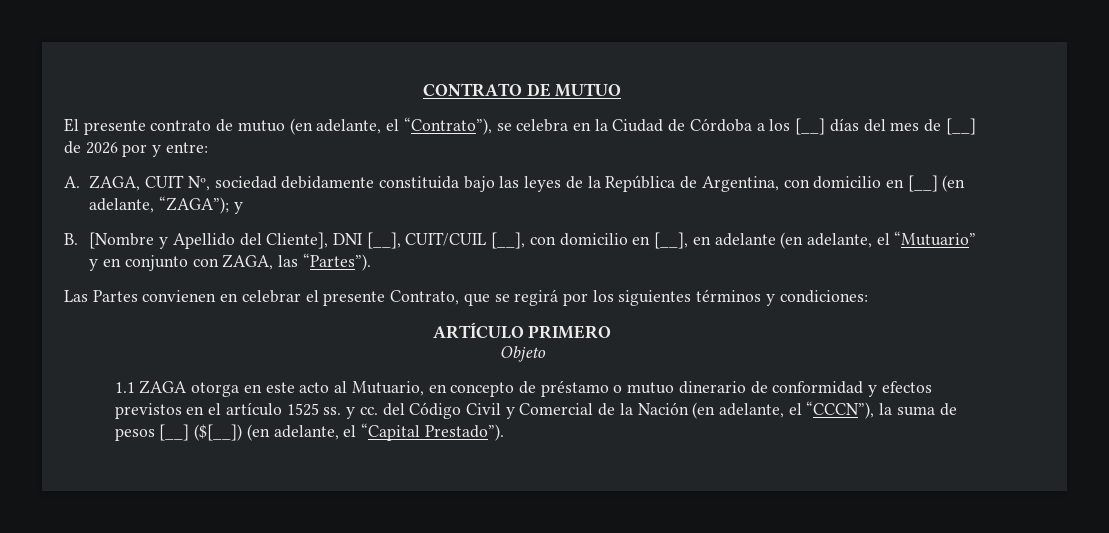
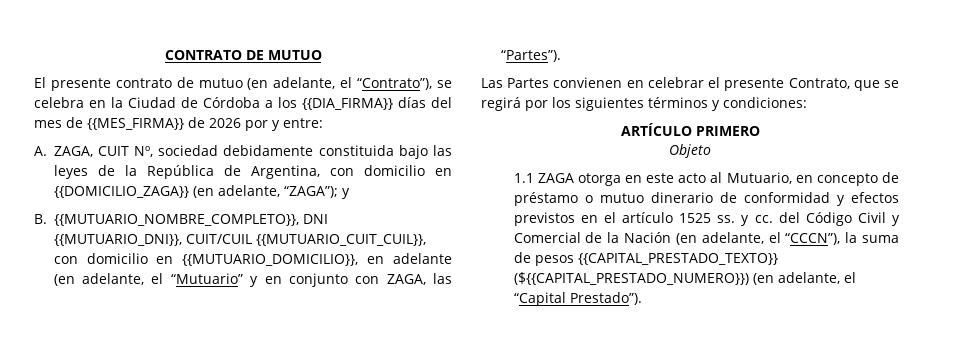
[795,118,826,135] [__] -> [302,98,393,110] {{DIA_FIRMA}}
[945,118,976,135] [__] -> [87,118,184,130] {{MES_FIRMA}}
[907,175,938,192] [__] -> [53,186,189,198] {{DOMICILIO_ZAGA}}
[89,232,689,249] [Nombre y Apellido del Cliente], DNI [__], CUIT/CUIL [__], con domicilio en [__], -> [53,214,328,226] [53,234,426,246] [53,253,359,266] {{MUTUARIO_NOMBRE_COMPLETO}}, DNI {{MUTUARIO_DNI}}, CUIT/CUIL {{MUTUARIO_CUIT_CUIL}}, con domicilio en {{MUTUARIO_DOMICILIO}},
[159,424,243,441] [__] ($[__]) -> [577,253,778,265] [513,272,749,285] {{CAPITAL_PRESTADO_TEXTO}} (${{CAPITAL_PRESTADO_NUMERO}})

